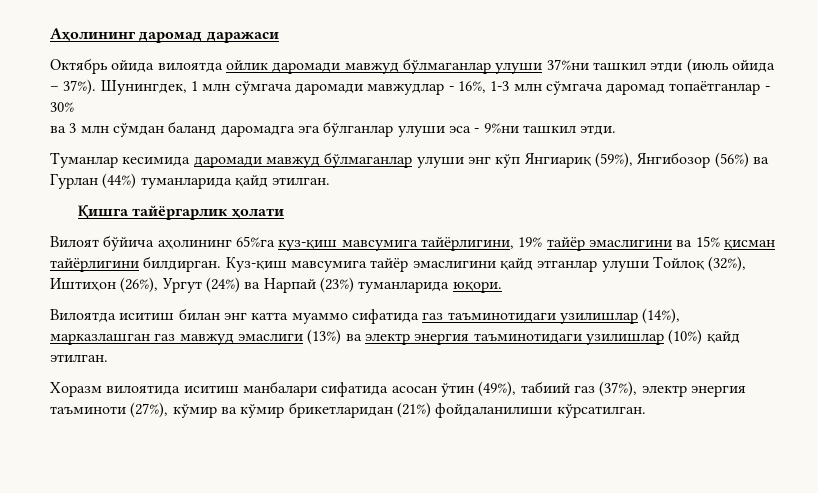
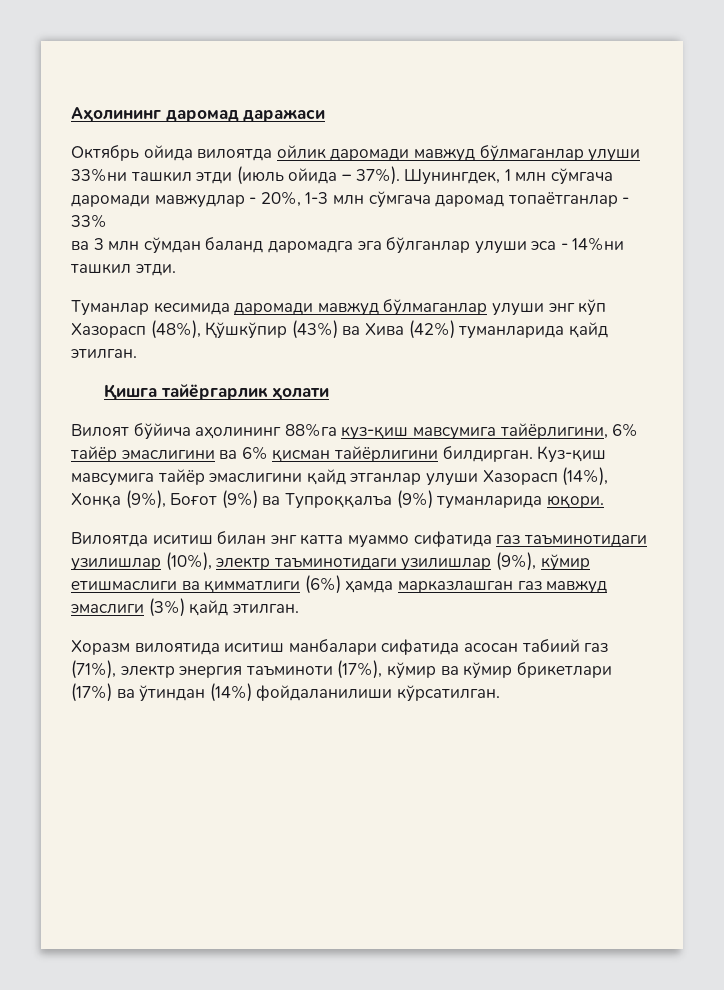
[546,59,589,70] 37%ни -> [71,168,127,182] 33%ни
[457,81,486,93] 16%, -> [260,191,301,207] 20%,
[50,102,74,112] 30% -> [71,214,107,228] 33%
[483,123,519,133] 9%ни -> [572,237,625,251] 14%ни
[524,152,769,168] [50,173,137,189] Янгиариқ (59%), Янгибозор (56%) ва Гурлан (44%) -> [71,320,455,339] Хазорасп (48%), Қўшкўпир (43%) ва Хива (42%)
[235,236,275,247] 65%га -> [284,423,337,437] 88%га
[518,237,543,247] 19% -> [612,423,639,437] 6%
[695,236,720,247] 15% -> [241,446,268,460] 6%
[652,256,747,272] [50,277,354,293] Тойлоқ (32%), Иштиҳон (26%), Ургут (24%) ва Нарпай (23%) -> [482,467,609,486] [71,490,433,509] Хазорасп (14%), Хонқа (9%), Боғот (9%) ва Тупроққалъа (9%)
[642,308,681,324] [50,329,703,345] (14%), марказлашган газ мавжуд эмаслиги (13%) ва электр энергия таъминотидаги узилишлар (10%) -> [165,552,590,571] [71,575,608,594] [71,598,185,617] (10%), электр таъминотидаги узилишлар (9%), кўмир етишмаслиги ва қимматлиги (6%) ҳамда марказлашган газ мавжуд эмаслиги (3%)
[440,381,517,397] ўтин (49%), -> (518, 647) none
[599,381,638,397] (37%), -> [71,660,116,679] (71%),
[130,402,169,418] (27%), -> [337,660,383,679] (17%),
[288,402,431,418] брикетларидан (21%) -> [516,662,612,678] [71,683,252,702] брикетлари (17%) ва ўтиндан (14%)

